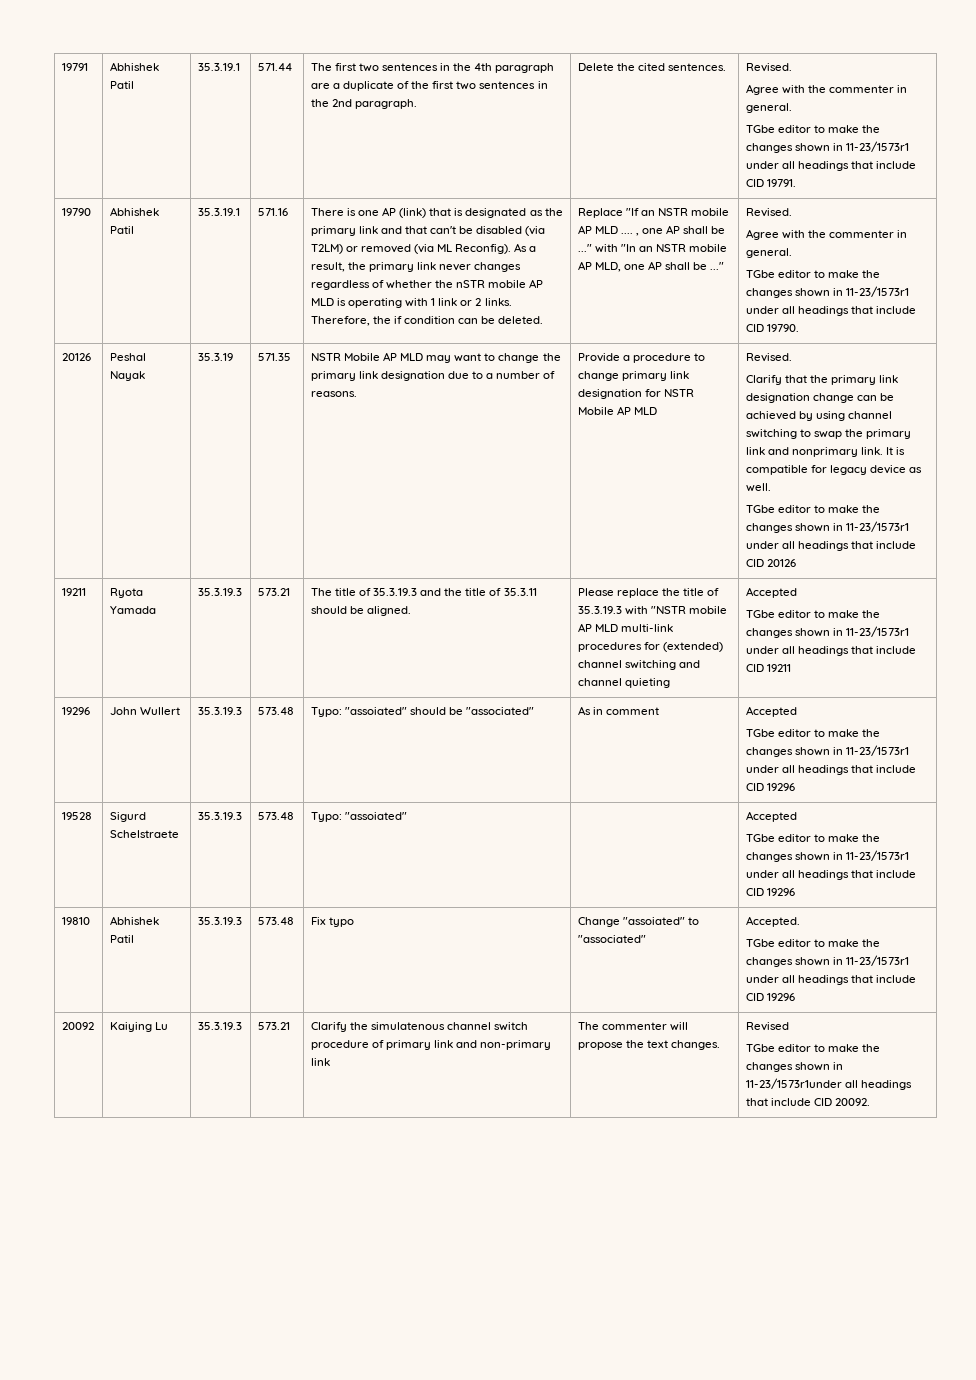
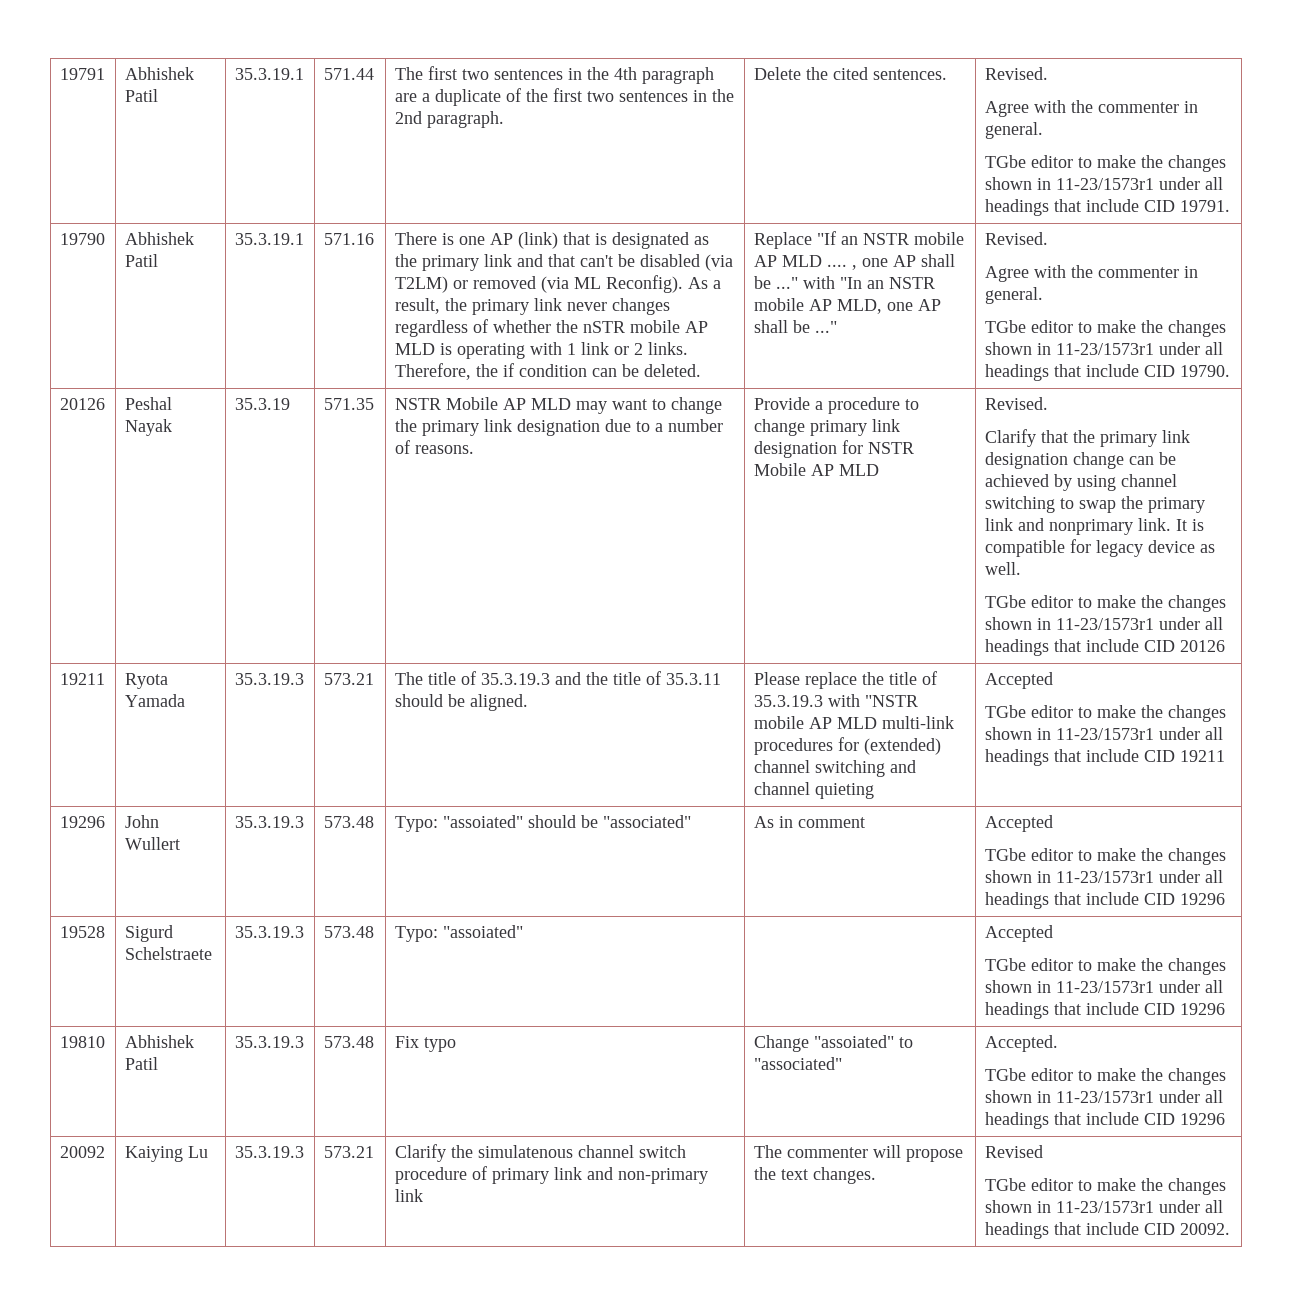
[745,1078,842,1089] 11-23/1573r1under -> [1055,1200,1200,1213] 11-23/1573r1 under

